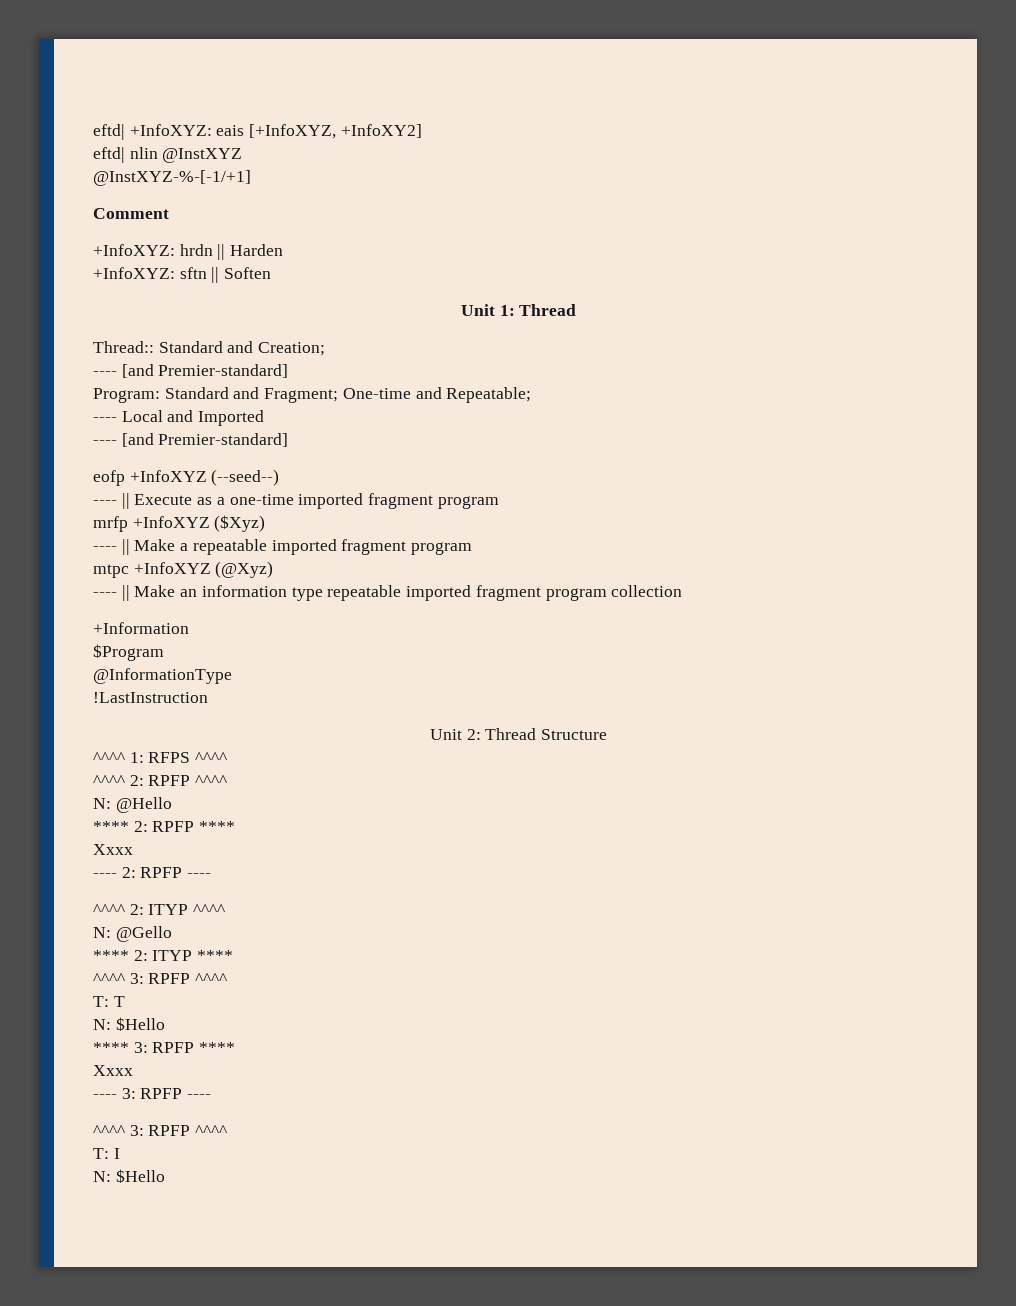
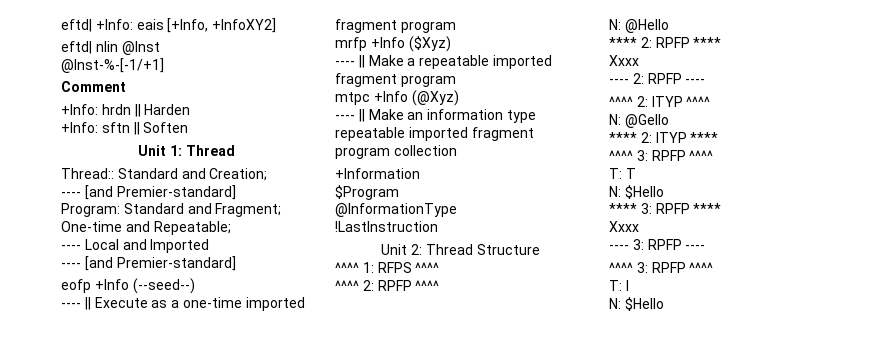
[93,124,337,140] eftd| +InfoXYZ: eais [+InfoXYZ, -> [61,18,209,33] eftd| +Info: eais [+Info,
[162,148,243,163] [93,170,251,186] @InstXYZ // @InstXYZ-%-[-1/+1] -> [121,41,160,55] [61,58,164,73] @Inst // @Inst-%-[-1/+1]
[93,244,175,256] +InfoXYZ: -> [61,104,98,115] +Info:
[93,267,175,279] +InfoXYZ: -> [61,122,98,133] +Info:
[129,470,207,482] +InfoXYZ -> [94,279,129,290] +Info
[132,516,210,528] +InfoXYZ -> [370,37,405,48] +Info
[133,562,211,574] +InfoXYZ -> [373,91,408,102] +Info

